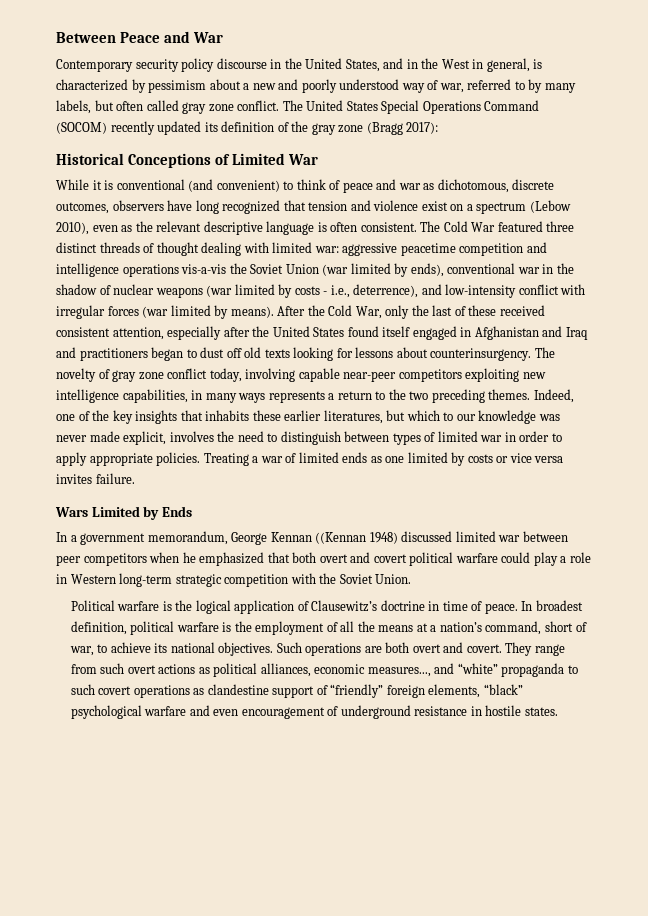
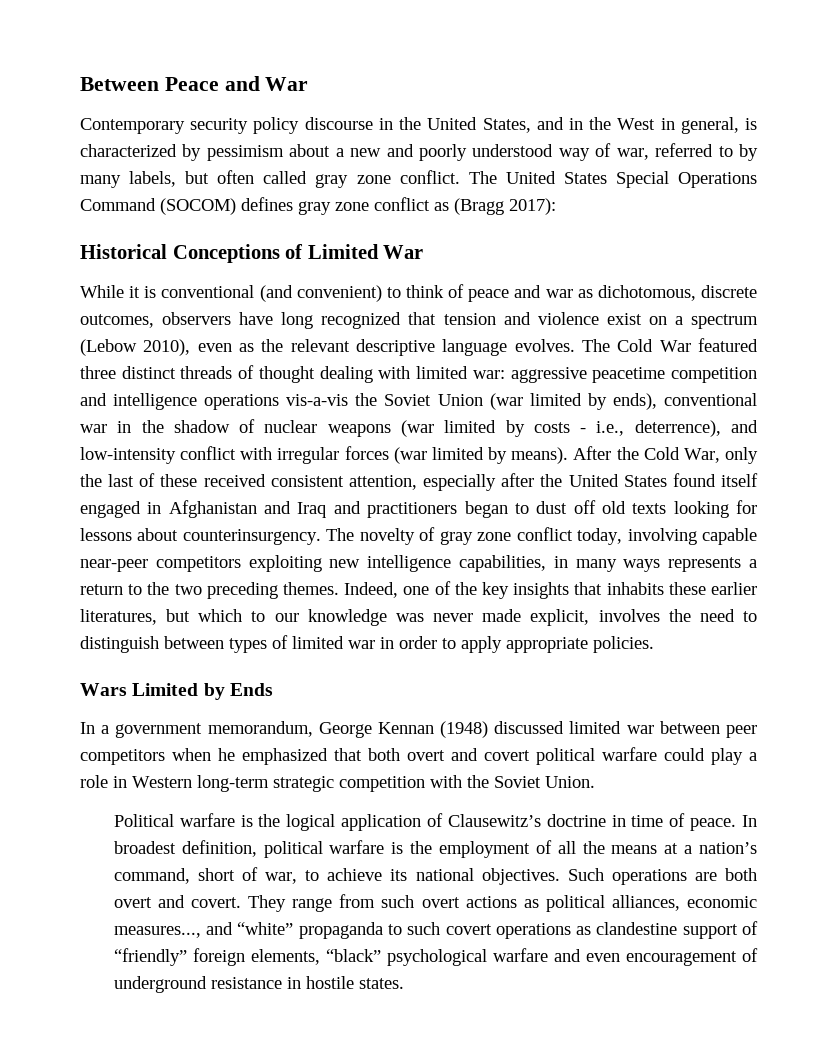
[110,121,364,135] recently updated its definition of the gray zone -> [241,197,449,215] defines gray zone conflict as
[317,222,417,232] is often consistent. -> [514,339,575,352] evolves.
[203,452,564,466] [56,473,135,484] Treating a war of limited ends as one limited by costs or vice versa invites failure. -> (654, 644) none
[315,532,398,544] ((Kennan 1948) -> [440,721,489,738] (1948)

